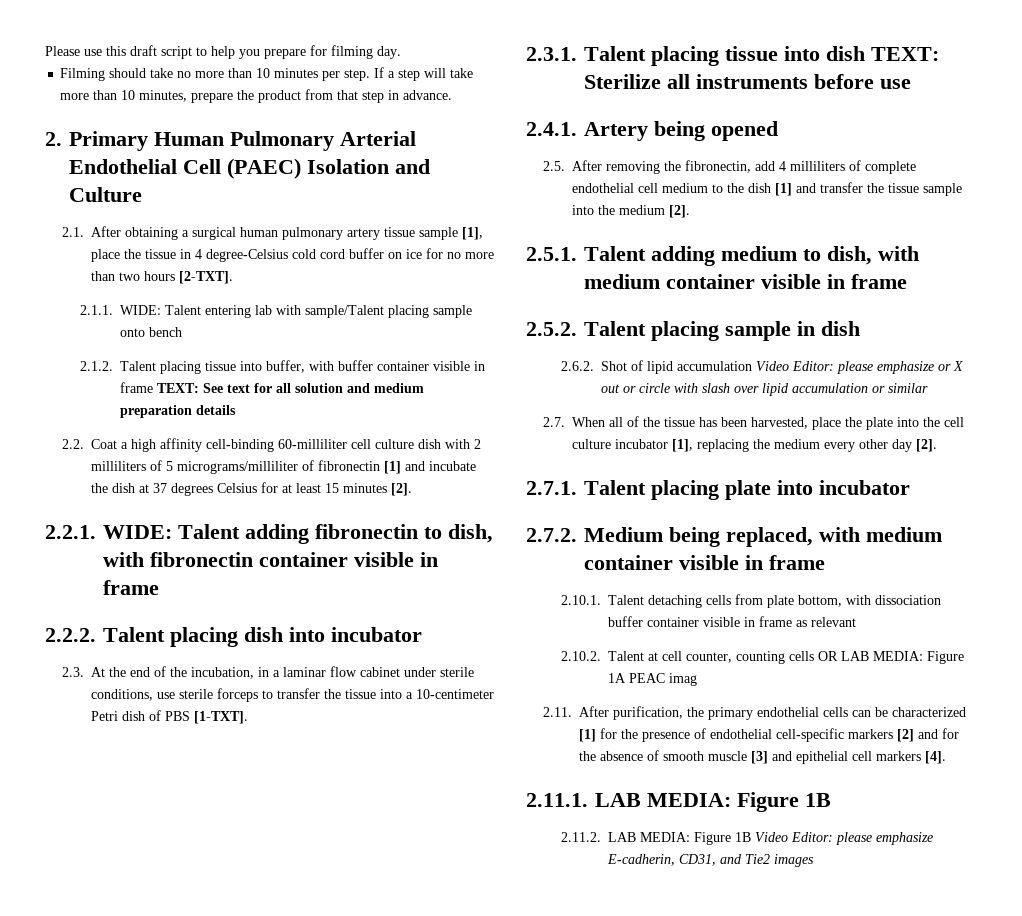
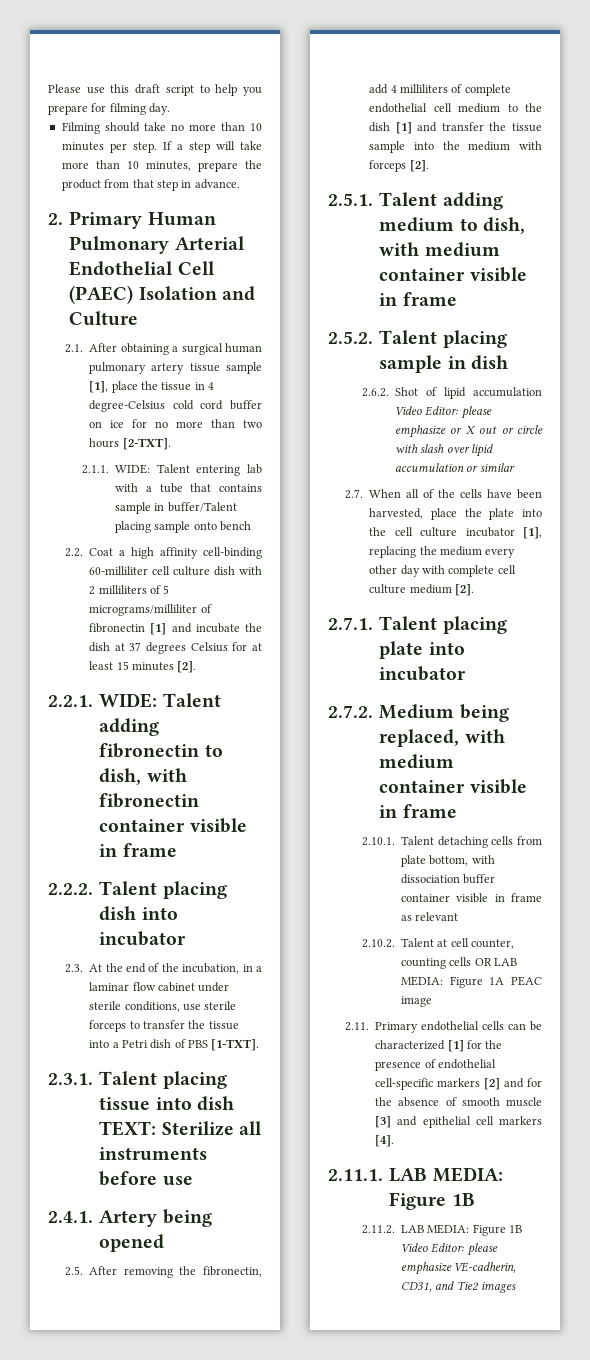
[304,305,472,318] [119,327,182,337] [79,360,485,374] [119,382,424,393] [119,405,236,418] sample/Talent placing sample onto bench // 2.1.2. Talent placing tissue into buffer, with buffer container visible in frame TEXT: See text for all solution and medium preparation details -> [145,483,262,493] [115,502,237,514] [115,521,252,533] a tube that contains sample in buffer/Talent placing sample onto bench
[416,689,495,699] 10-centimeter -> (119, 1045) none
(666, 210) none -> [519,141,542,150] [369,160,407,172] with forceps
[664,417,718,427] tissue has -> [460,489,513,498] cells have
(913, 445) none -> [421,565,516,577] [369,584,452,594] with complete cell culture medium
[668,673,697,686] imag -> [401,996,433,1007] image
[579,706,754,720] After purification, the primary -> [375,1022,419,1033] Primary
[606,854,675,866] E-cadherin, -> [454,1262,517,1273] VE-cadherin,

